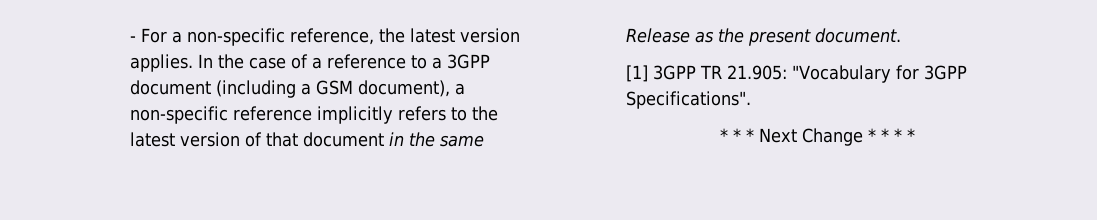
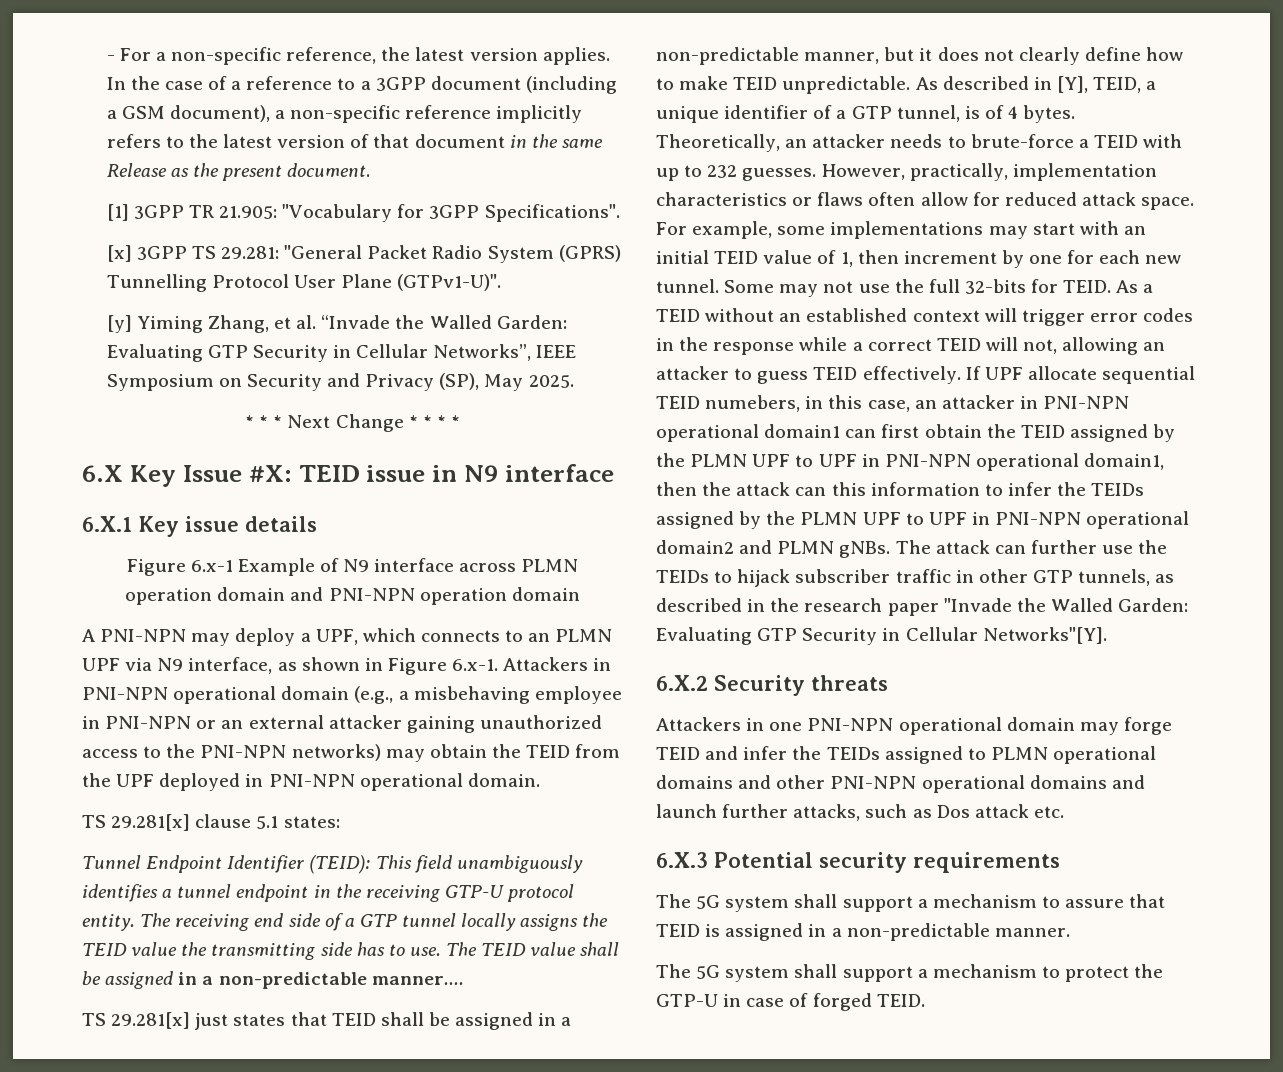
(752, 100) none -> [106,245,621,263] [106,274,502,292] [106,315,567,333] [106,344,577,362] [106,373,574,391] // [x] 3GPP TS 29.281: "General Packet Radio System (GPRS) Tunnelling Protocol User Plane (GTPv1-U)". // [y] Yiming Zhang, et al. “Invade the Walled Garden: Evaluating GTP Security in Cellular Networks”, IEEE Symposium on Security and Privacy (SP), May 2025.
(915, 135) none -> [82,464,615,487] [82,516,317,537] [126,558,579,576] [125,587,580,605] [82,628,613,646] [82,657,612,675] [82,686,622,704] [82,715,602,733] [82,744,621,762] [82,773,540,791] [82,814,340,831] [82,855,583,874] [82,884,575,902] [82,913,609,931] [82,942,620,960] [82,971,464,989] [82,1012,572,1030] [656,47,1184,65] [656,76,1157,94] [656,105,1076,123] [656,134,1183,152] [656,163,1157,181] [656,192,1195,210] [656,221,1146,239] [656,250,1182,268] [656,279,1154,297] [656,308,1194,326] [656,337,1166,355] [656,366,1196,384] [656,395,1130,412] [656,424,1176,442] [656,453,1165,471] [656,482,1145,496] [656,511,1190,529] [656,540,1168,558] [656,569,1175,587] [656,598,1189,616] [656,627,1107,645] [656,675,888,696] [656,717,1172,735] [656,746,1157,764] [656,775,1145,793] [656,804,1064,821] [656,852,1060,873] [656,894,1166,912] [656,923,1070,941] [656,964,1164,982] [656,993,925,1011] // 6.X Key Issue #X: TEID issue in N9 interface // 6.X.1 Key issue details // Figure 6.x-1 Example of N9 interface across PLMN operation domain and PNI-NPN operation domain // A PNI-NPN may deploy a UPF, which connects to an PLMN UPF via N9 interface, as shown in Figure 6.x-1. Attackers in PNI-NPN operational domain (e.g., a misbehaving employee in PNI-NPN or an external attacker gaining unauthorized access to the PNI-NPN networks) may obtain the TEID from the UPF deployed in PNI-NPN operational domain. // TS 29.281[x] clause 5.1 states: // Tunnel Endpoint Identifier (TEID): This field unambiguously identifies a tunnel endpoint in the receiving GTP-U protocol entity. The receiving end side of a GTP tunnel locally assigns the TEID value the transmitting side has to use. The TEID value shall be assigned in a non-predictable manner.... // TS 29.281[x] just states that TEID shall be assigned in a non-predictable manner, but it does not clearly define how to make TEID unpredictable. As described in [Y], TEID, a unique identifier of a GTP tunnel, is of 4 bytes. Theoretically, an attacker needs to brute-force a TEID with up to 232 guesses. However, practically, implementation characteristics or flaws often allow for reduced attack space. For example, some implementations may start with an initial TEID value of 1, then increment by one for each new tunnel. Some may not use the full 32-bits for TEID. As a TEID without an established context will trigger error codes in the response while a correct TEID will not, allowing an attacker to guess TEID effectively. If UPF allocate sequential TEID numebers, in this case, an attacker in PNI-NPN operational domain1 can first obtain the TEID assigned by the PLMN UPF to UPF in PNI-NPN operational domain1, then the attack can this information to infer the TEIDs assigned by the PLMN UPF to UPF in PNI-NPN operational domain2 and PLMN gNBs. The attack can further use the TEIDs to hijack subscriber traffic in other GTP tunnels, as described in the research paper "Invade the Walled Garden: Evaluating GTP Security in Cellular Networks"[Y]. // 6.X.2 Security threats // Attackers in one PNI-NPN operational domain may forge TEID and infer the TEIDs assigned to PLMN operational domains and other PNI-NPN operational domains and launch further attacks, such as Dos attack etc. // 6.X.3 Potential security requirements // The 5G system shall support a mechanism to assure that TEID is assigned in a non-predictable manner. // The 5G system shall support a mechanism to protect the GTP-U in case of forged TEID.

